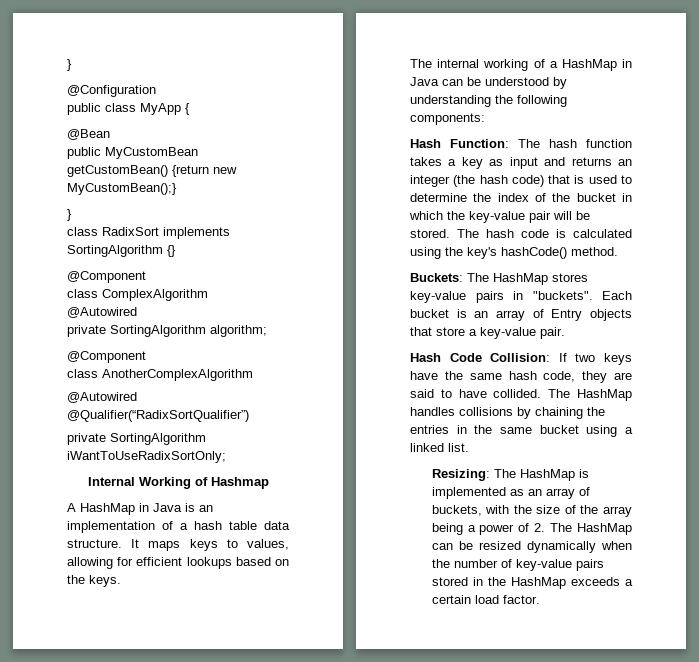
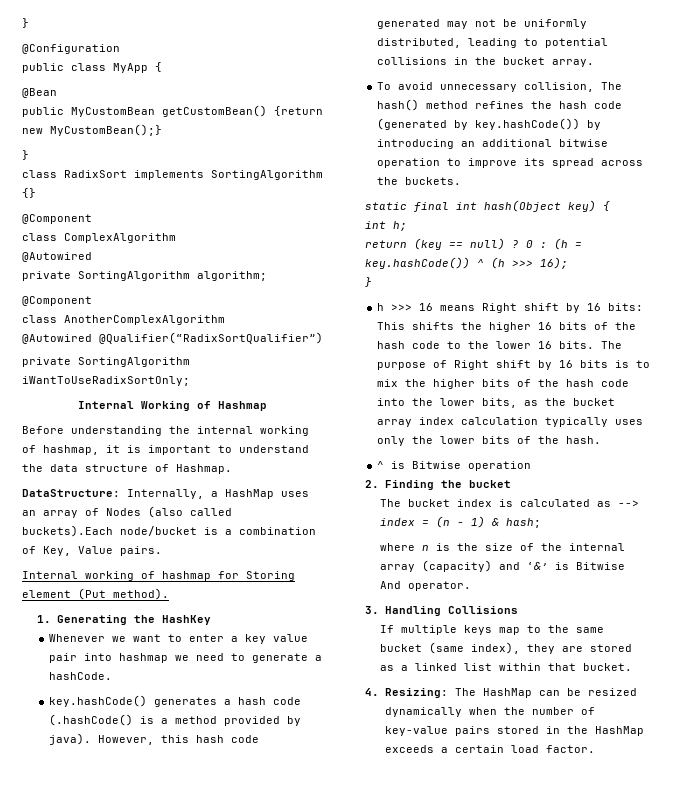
[67,503,213,515] [67,521,290,533] [67,539,289,551] [67,557,289,569] [67,575,121,587] [410,59,632,71] [410,77,567,89] [410,95,567,107] [410,113,485,125] [410,139,632,148] [410,157,632,169] [410,175,632,187] [410,193,632,202] [409,211,590,223] [410,229,632,238] [410,247,618,259] [410,273,588,285] [410,291,632,303] [410,309,632,321] [410,327,565,339] [410,353,632,365] [410,371,632,383] [410,389,632,401] [410,407,605,419] [410,425,633,437] [410,443,469,452] [431,469,589,481] [431,487,590,499] [431,505,632,517] [431,523,546,535] A HashMap in Java is an implementation of a hash table data structure. It maps keys to values, allowing for efficient lookups based on the keys. // The internal working of a HashMap in Java can be understood by understanding the following components: // Hash Function: The hash function takes a key as input and returns an integer (the hash code) that is used to determine the index of the bucket in which the key-value pair will be stored. The hash code is calculated using the key's hashCode() method. // Buckets: The HashMap stores key-value pairs in "buckets". Each bucket is an array of Entry objects that store a key-value pair. // Hash Code Collision: If two keys have the same hash code, they are said to have collided. The HashMap handles collisions by chaining the entries in the same bucket using a linked list. // Resizing: The HashMap is implemented as an array of buckets, with the size of the array being a power of 2. -> [22,426,309,436] [22,445,309,455] [22,464,232,474] [22,489,309,499] [22,506,232,518] [22,525,316,537] [22,546,162,556] [22,571,295,581] [22,588,169,600] [37,615,211,625] [49,634,309,644] [49,653,323,663] [49,672,113,680] [49,695,302,707] [49,714,302,726] [49,733,260,745] [377,19,588,29] [377,38,609,48] [377,57,595,67] [377,82,623,92] [377,99,623,111] [377,118,602,130] [377,139,609,149] [377,158,644,168] [377,177,462,185] [365,200,611,212] [365,221,408,231] [365,238,583,250] [365,257,569,269] [365,277,373,287] [377,303,644,313] [377,322,637,332] [377,341,623,349] [377,360,651,370] [377,379,630,389] [377,398,616,408] [377,417,644,427] [377,436,602,446] [377,461,532,471] [365,480,511,490] [380,499,640,507] [380,516,542,528] [380,543,626,551] [380,560,626,572] [380,581,472,591] [365,606,518,616] [380,625,605,635] [380,642,633,654] [380,663,633,671] [365,688,448,698] Before understanding the internal working of hashmap, it is important to understand the data structure of Hashmap. // DataStructure: Internally, a HashMap uses an array of Nodes (also called buckets).Each node/bucket is a combination of Key, Value pairs. // Internal working of hashmap for Storing element (Put method). // 1. Generating the HashKey // Whenever we want to enter a key value pair into hashmap we need to generate a hashCode. // key.hashCode() generates a hash code (.hashCode() is a method provided by java). However, this hash code generated may not be uniformly distributed, leading to potential collisions in the bucket array. // To avoid unnecessary collision, The hash() method refines the hash code (generated by key.hashCode()) by introducing an additional bitwise operation to improve its spread across the buckets. // static final int hash(Object key) { // int h; // return (key == null) ? 0 : (h = key.hashCode()) ^ (h >>> 16); // } // h >>> 16 means Right shift by 16 bits: This shifts the higher 16 bits of the hash code to the lower 16 bits. The purpose of Right shift by 16 bits is to mix the higher bits of the hash code into the lower bits, as the bucket array index calculation typically uses only the lower bits of the hash. // ^ is Bitwise operation // 2. Finding the bucket // The bucket index is calculated as --> index = (n - 1) & hash; // where n is the size of the internal array (capacity) and ‘&’ is Bitwise And operator. // 3. Handling Collisions // If multiple keys map to the same bucket (same index), they are stored as a linked list within that bucket. // 4. Resizing:

